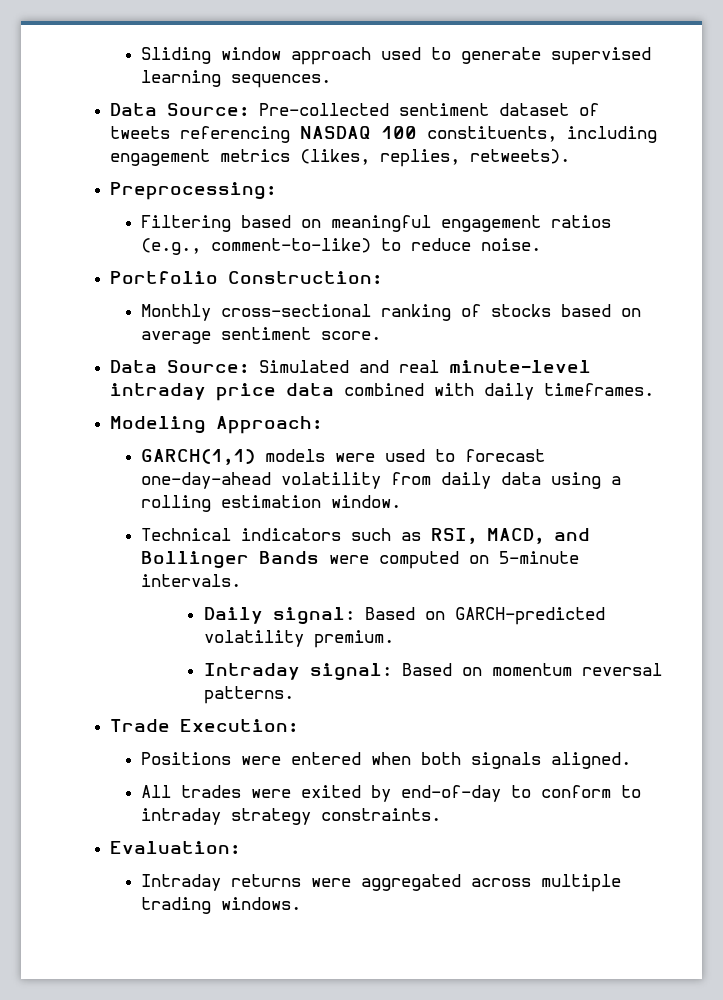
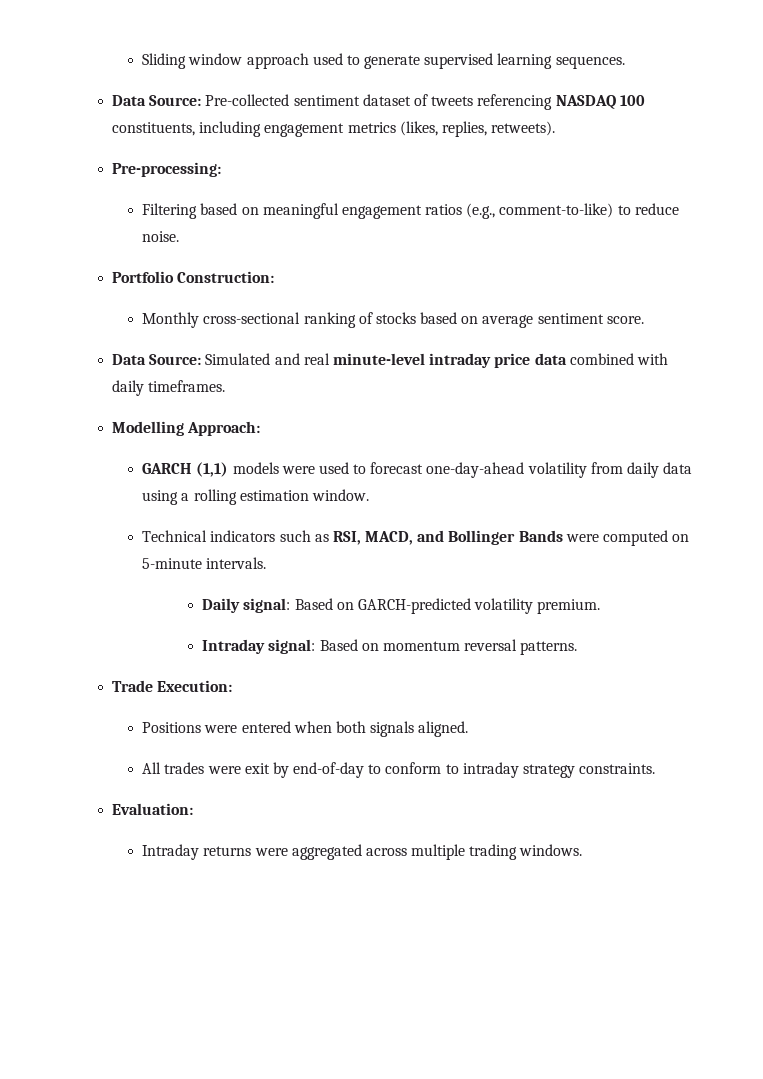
[109,182,276,200] Preprocessing: -> [112,162,222,177] Pre-processing:
[109,416,206,434] Modeling -> [112,421,185,436] Modelling
[141,449,256,465] GARCH(1,1) -> [142,462,229,477] GARCH (1,1)
[301,785,362,798] exited -> [244,763,270,774] exit

